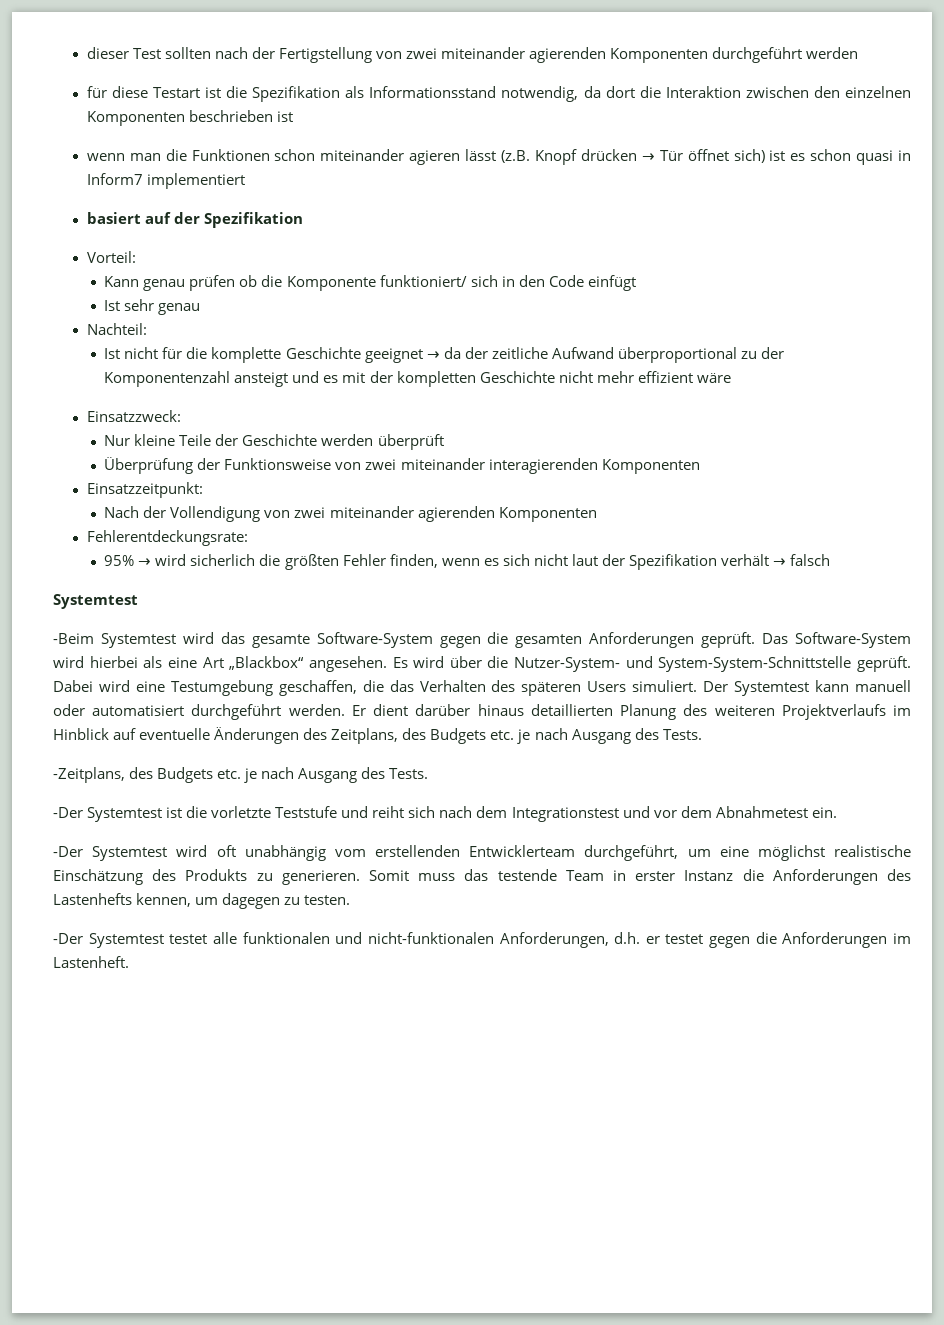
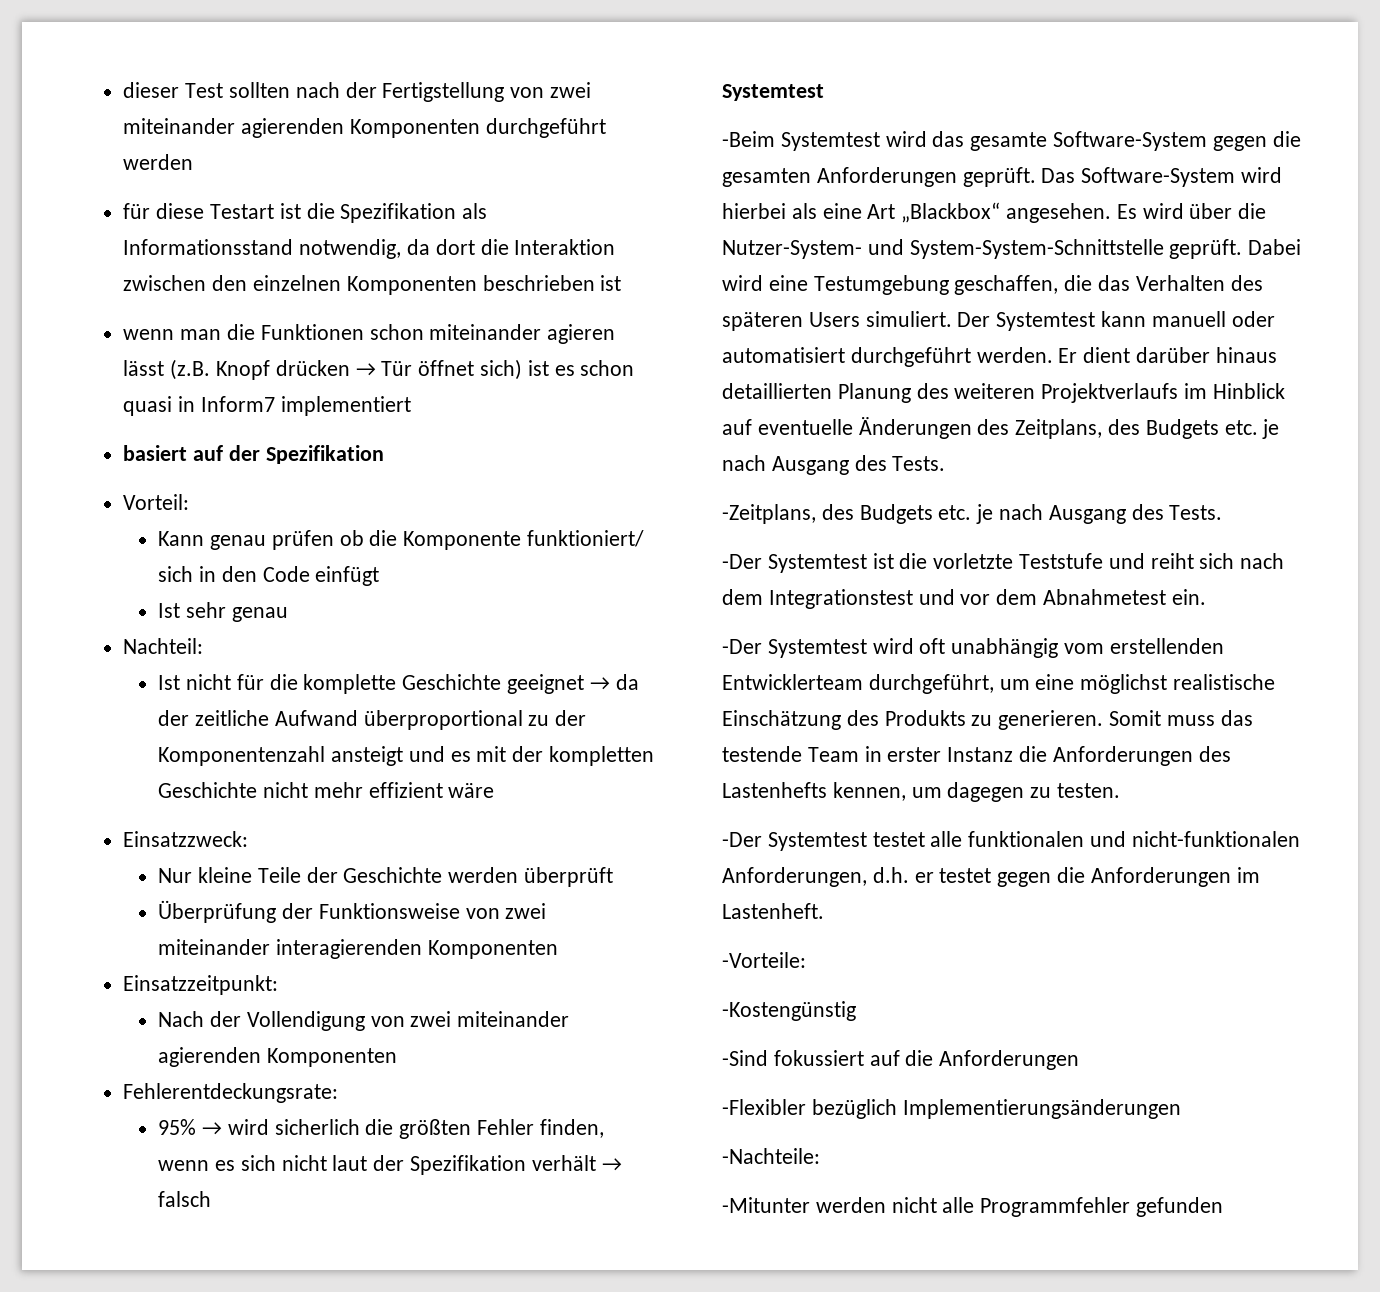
(129, 962) none -> [722,952,806,968] [722,1001,856,1021] [722,1050,1080,1070] [722,1099,1181,1119] [722,1148,820,1164] [722,1197,1224,1217] // -Vorteile: // -Kostengünstig // -Sind fokussiert auf die Anforderungen // -Flexibler bezüglich Implementierungsänderungen // -Nachteile: // -Mitunter werden nicht alle Programmfehler gefunden

